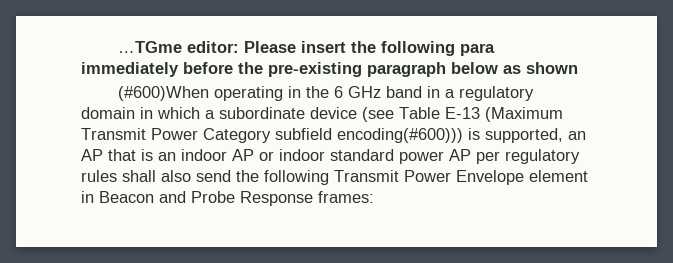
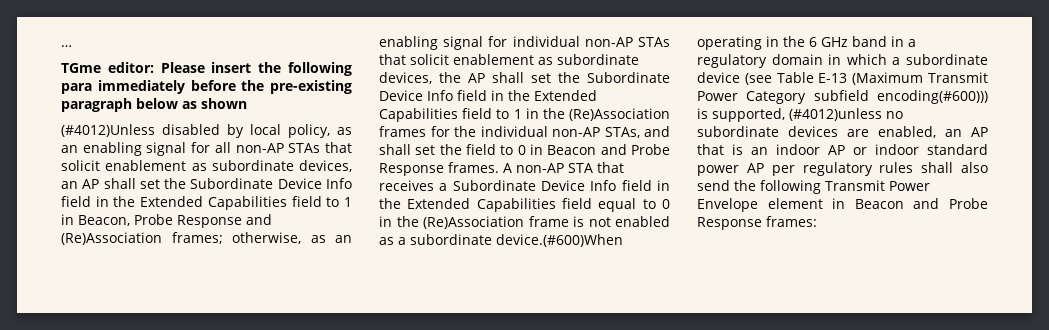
[118,41,183,53] …TGme -> [61,45,72,47] [61,63,101,73] … // TGme
[118,86,210,101] (#600)When -> [61,124,352,138] [61,142,352,156] [61,160,352,172] [61,178,352,189] [61,196,352,210] [61,214,272,228] [61,232,352,245] [379,36,671,50] [379,54,639,65] [379,72,670,84] [379,90,597,101] [379,108,670,122] [379,126,670,138] [379,144,670,155] [379,162,624,176] [379,180,670,191] [379,198,670,212] [379,216,670,229] [379,234,623,247] (#4012)Unless disabled by local policy, as an enabling signal for all non-AP STAs that solicit enablement as subordinate devices, an AP shall set the Subordinate Device Info field in the Extended Capabilities field to 1 in Beacon, Probe Response and (Re)Association frames; otherwise, as an enabling signal for individual non-AP STAs that solicit enablement as subordinate devices, the AP shall set the Subordinate Device Info field in the Extended Capabilities field to 1 in the (Re)Association frames for the individual non-AP STAs, and shall set the field to 0 in Beacon and Probe Response frames. A non-AP STA that receives a Subordinate Device Info field in the Extended Capabilities field equal to 0 in the (Re)Association frame is not enabled as a subordinate device.(#600)When
(563, 135) none -> [789,108,903,121] [697,126,936,138] (#4012)unless no subordinate devices are enabled,

